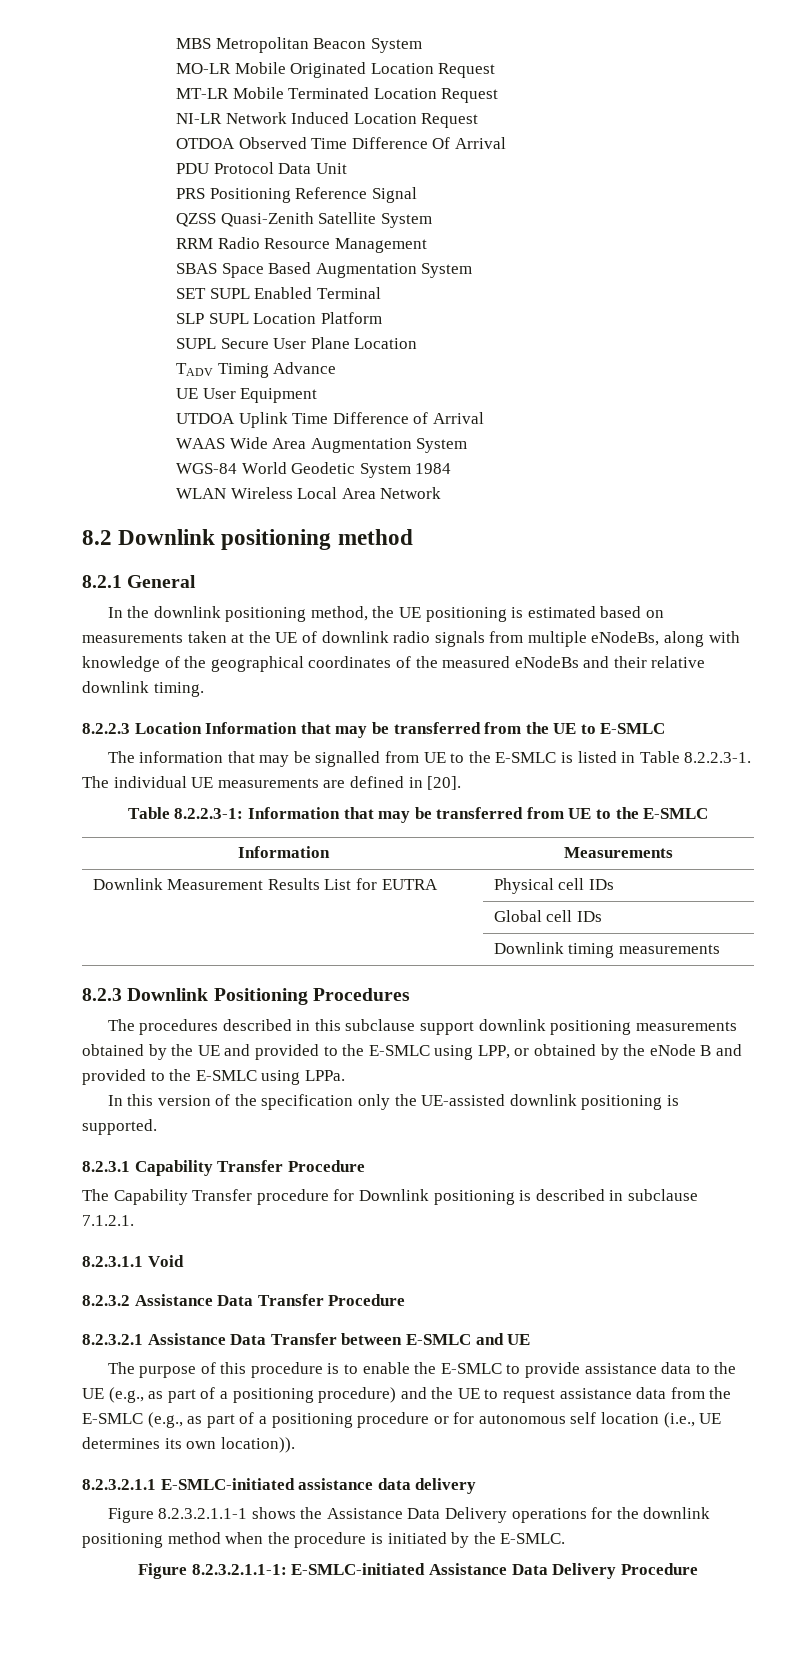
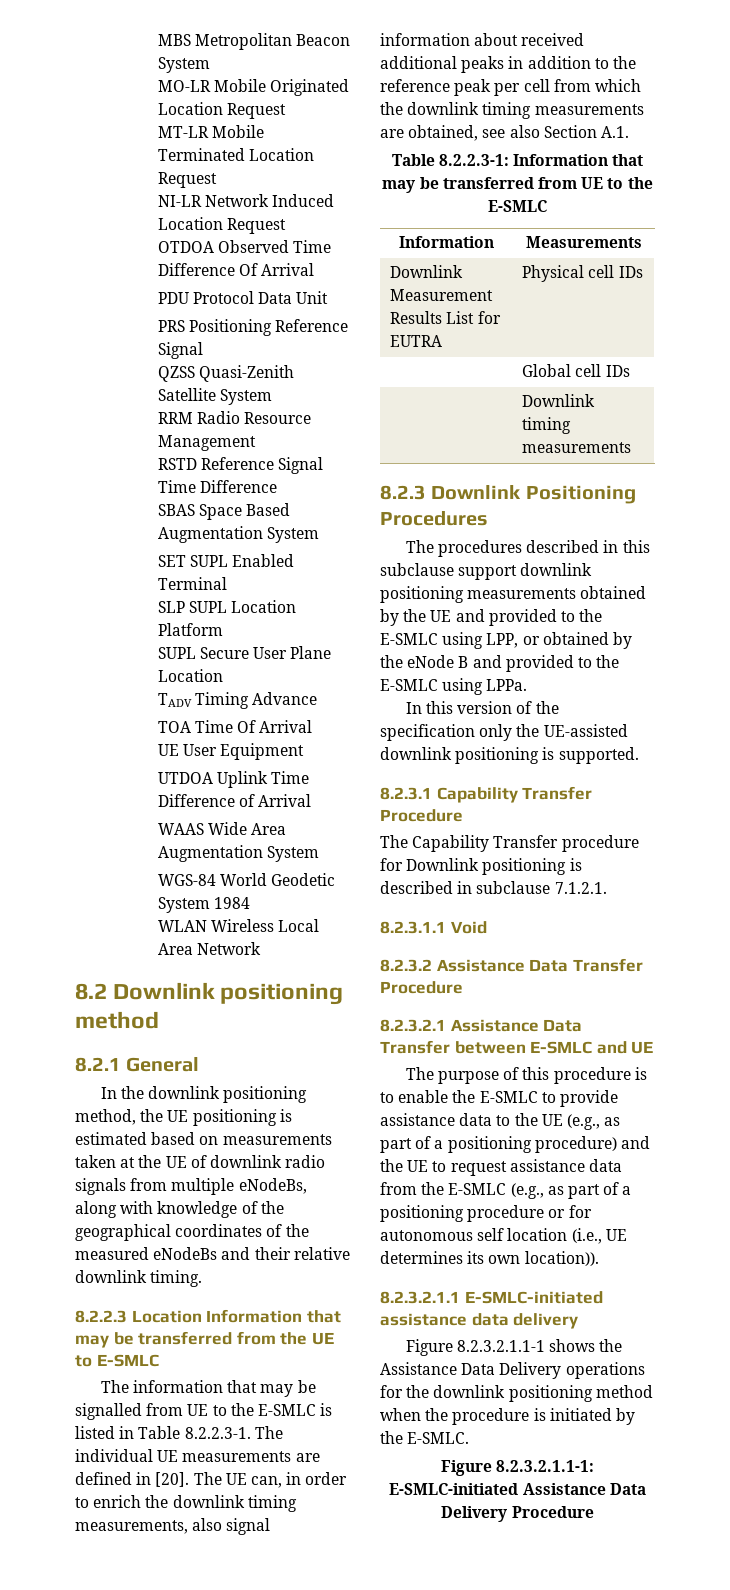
(427, 245) none -> [157,457,323,474] [157,480,277,493] // RSTD Reference Signal Time Difference
(337, 368) none -> [157,720,313,733] // TOA Time Of Arrival
(462, 783) none -> [193,1472,348,1488] [75,1495,297,1512] [75,1518,271,1535] [380,33,585,46] [380,56,636,73] [380,79,641,96] [380,102,644,119] [380,125,629,141] The UE can, in order to enrich the downlink timing measurements, also signal information about received additional peaks in addition to the reference peak per cell from which the downlink timing measurements are obtained, see also Section A.1.

